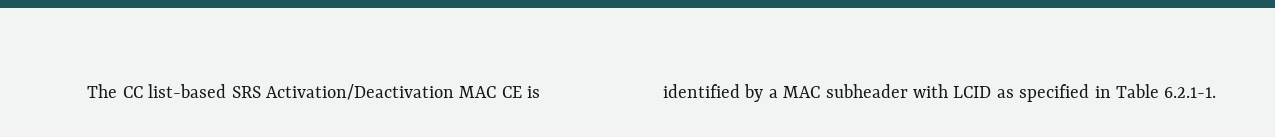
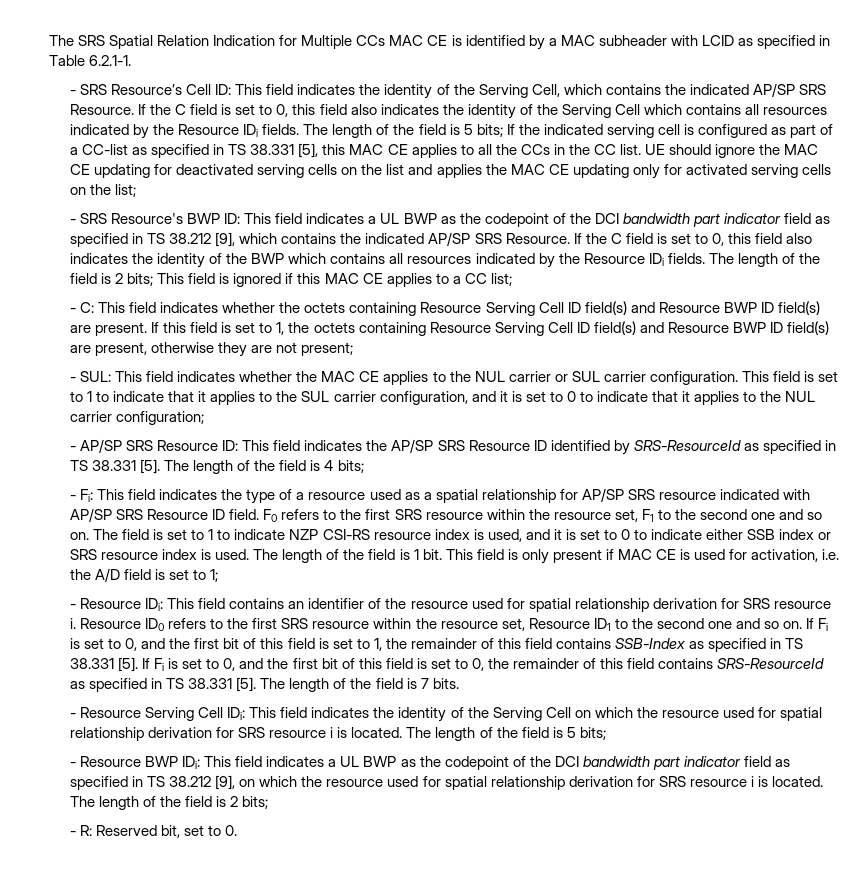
[87,84,455,100] The CC list-based SRS Activation/Deactivation -> [49,35,386,49] The SRS Spatial Relation Indication for Multiple CCs
(1217, 92) none -> [70,83,826,99] [70,104,828,119] [70,124,834,139] [70,143,819,158] [70,164,831,179] [70,184,137,197] [70,213,831,227] [70,232,813,247] [70,253,820,268] [70,273,512,287] [70,301,820,316] [70,321,830,336] [70,342,354,357] [70,371,839,385] [70,391,816,405] [70,411,205,425] [70,439,836,455] [70,459,364,474] [70,488,811,504] [70,508,823,522] [70,529,832,542] [70,549,840,564] [70,568,219,582] [70,598,831,612] [70,618,829,631] [70,638,804,652] [70,657,825,672] [70,677,459,692] [70,707,823,722] [70,727,606,741] [70,756,791,770] [70,775,823,790] [70,796,269,810] [70,825,238,838] // - SRS Resource’s Cell ID: This field indicates the identity of the Serving Cell, which contains the indicated AP/SP SRS Resource. If the C field is set to 0, this field also indicates the identity of the Serving Cell which contains all resources indicated by the Resource IDi fields. The length of the field is 5 bits; If the indicated serving cell is configured as part of a CC-list as specified in TS 38.331 [5], this MAC CE applies to all the CCs in the CC list. UE should ignore the MAC CE updating for deactivated serving cells on the list and applies the MAC CE updating only for activated serving cells on the list; // - SRS Resource's BWP ID: This field indicates a UL BWP as the codepoint of the DCI bandwidth part indicator field as specified in TS 38.212 [9], which contains the indicated AP/SP SRS Resource. If the C field is set to 0, this field also indicates the identity of the BWP which contains all resources indicated by the Resource IDi fields. The length of the field is 2 bits; This field is ignored if this MAC CE applies to a CC list; // - C: This field indicates whether the octets containing Resource Serving Cell ID field(s) and Resource BWP ID field(s) are present. If this field is set to 1, the octets containing Resource Serving Cell ID field(s) and Resource BWP ID field(s) are present, otherwise they are not present; // - SUL: This field indicates whether the MAC CE applies to the NUL carrier or SUL carrier configuration. This field is set to 1 to indicate that it applies to the SUL carrier configuration, and it is set to 0 to indicate that it applies to the NUL carrier configuration; // - AP/SP SRS Resource ID: This field indicates the AP/SP SRS Resource ID identified by SRS-ResourceId as specified in TS 38.331 [5]. The length of the field is 4 bits; // - Fi: This field indicates the type of a resource used as a spatial relationship for AP/SP SRS resource indicated with AP/SP SRS Resource ID field. F0 refers to the first SRS resource within the resource set, F1 to the second one and so on. The field is set to 1 to indicate NZP CSI-RS resource index is used, and it is set to 0 to indicate either SSB index or SRS resource index is used. The length of the field is 1 bit. This field is only present if MAC CE is used for activation, i.e. the A/D field is set to 1; // - Resource IDi: This field contains an identifier of the resource used for spatial relationship derivation for SRS resource i. Resource ID0 refers to the first SRS resource within the resource set, Resource ID1 to the second one and so on. If Fi is set to 0, and the first bit of this field is set to 1, the remainder of this field contains SSB-Index as specified in TS 38.331 [5]. If Fi is set to 0, and the first bit of this field is set to 0, the remainder of this field contains SRS-ResourceId as specified in TS 38.331 [5]. The length of the field is 7 bits. // - Resource Serving Cell IDi: This field indicates the identity of the Serving Cell on which the resource used for spatial relationship derivation for SRS resource i is located. The length of the field is 5 bits; // - Resource BWP IDi: This field indicates a UL BWP as the codepoint of the DCI bandwidth part indicator field as specified in TS 38.212 [9], on which the resource used for spatial relationship derivation for SRS resource i is located. The length of the field is 2 bits; // - R: Reserved bit, set to 0.

